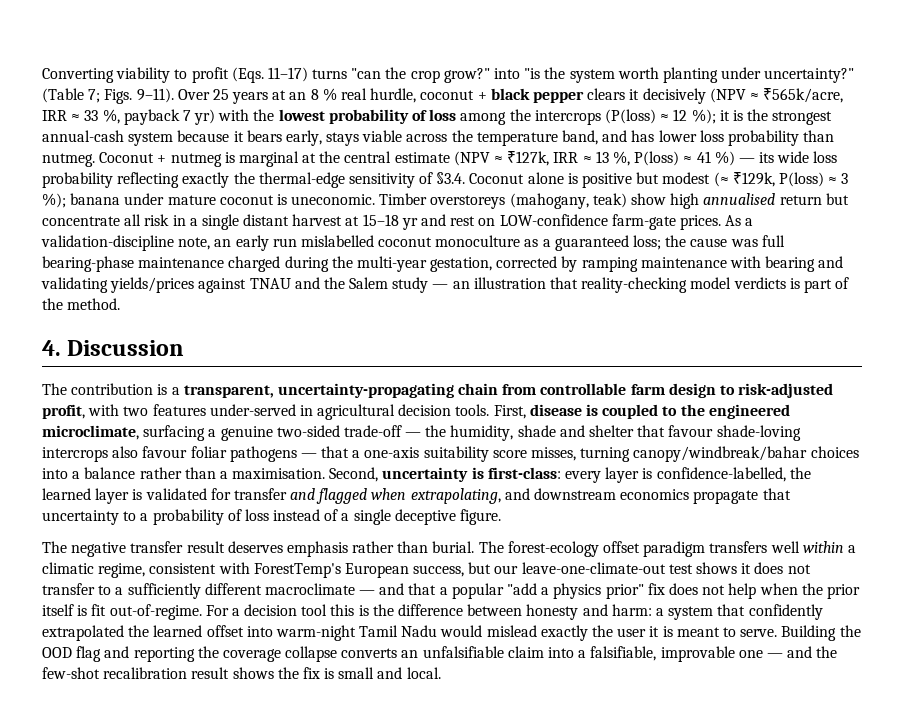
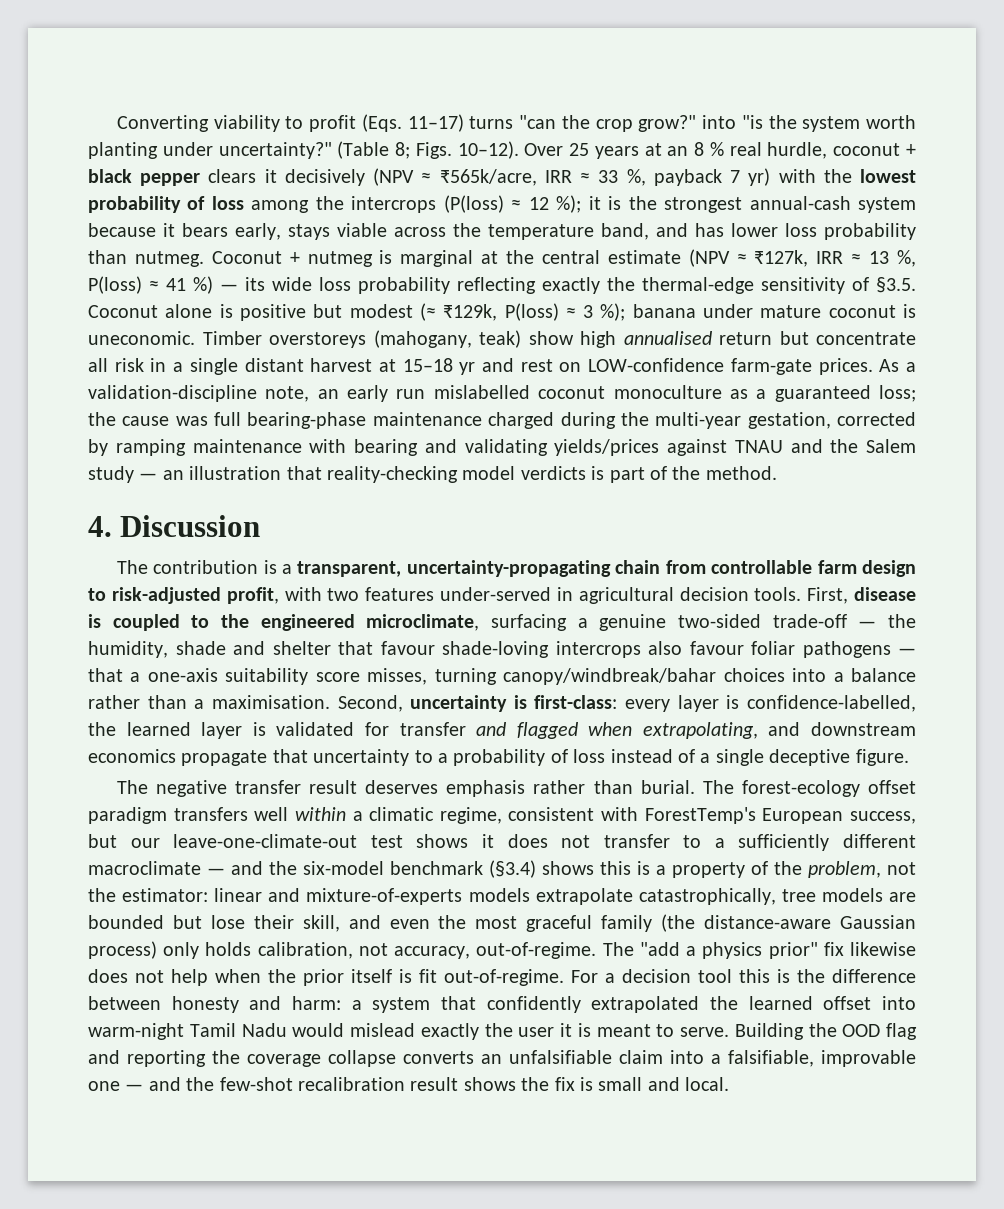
[88,88,174,104] 7; Figs. 9–11). -> [395,141,519,159] 8; Figs. 10–12).
[436,172,466,184] §3.4. -> [876,277,916,293] §3.5.
[408,583,504,599] that a popular -> [269,860,916,878] [88,888,917,905] [88,914,916,932] [88,941,634,959] the six-model benchmark (§3.4) shows this is a property of the problem, not the estimator: linear and mixture-of-experts models extrapolate catastrophically, tree models are bounded but lose their skill, and even the most graceful family (the distance-aware Gaussian process) only holds calibration, not accuracy, out-of-regime. The
(665, 589) none -> [850,942,917,956] likewise

